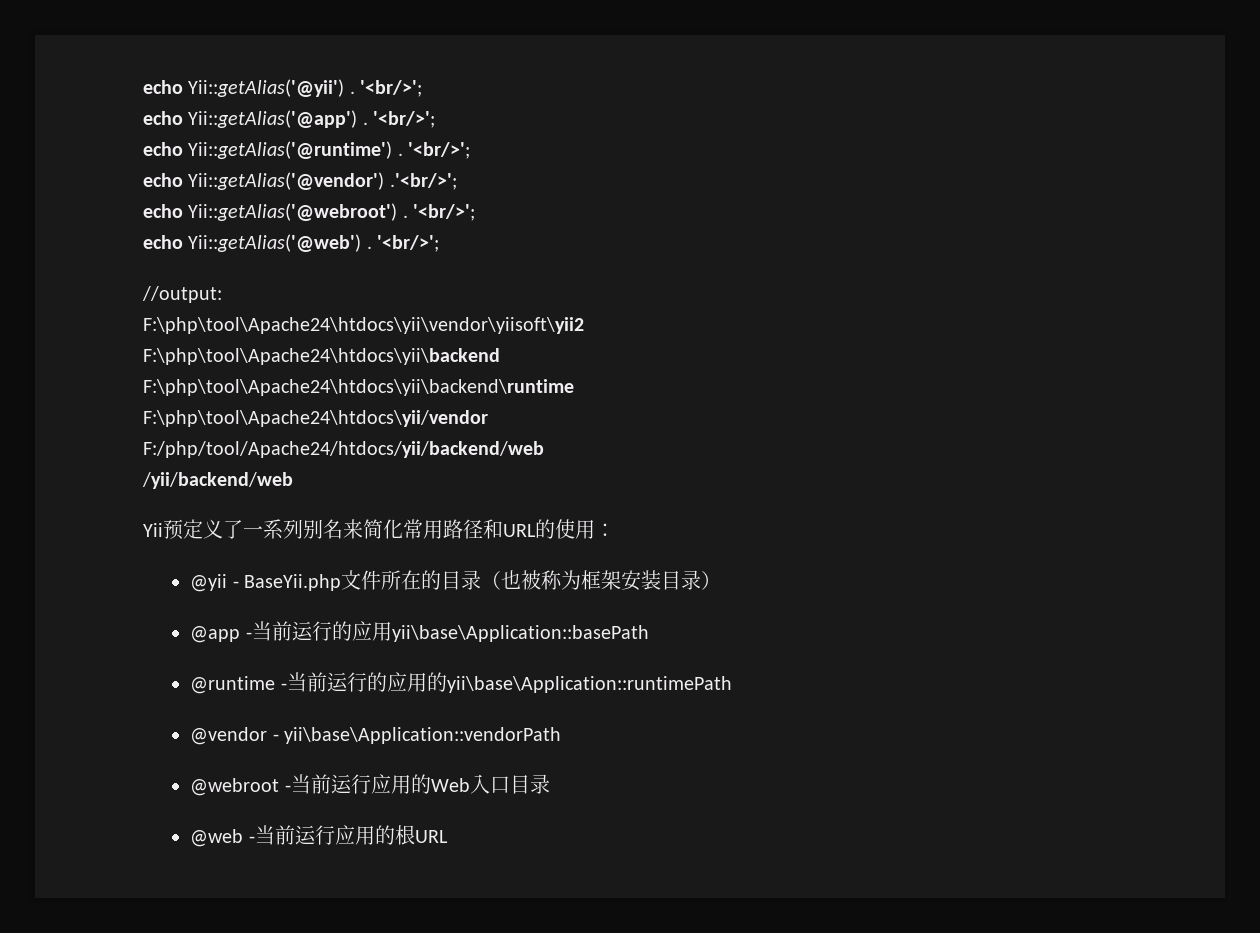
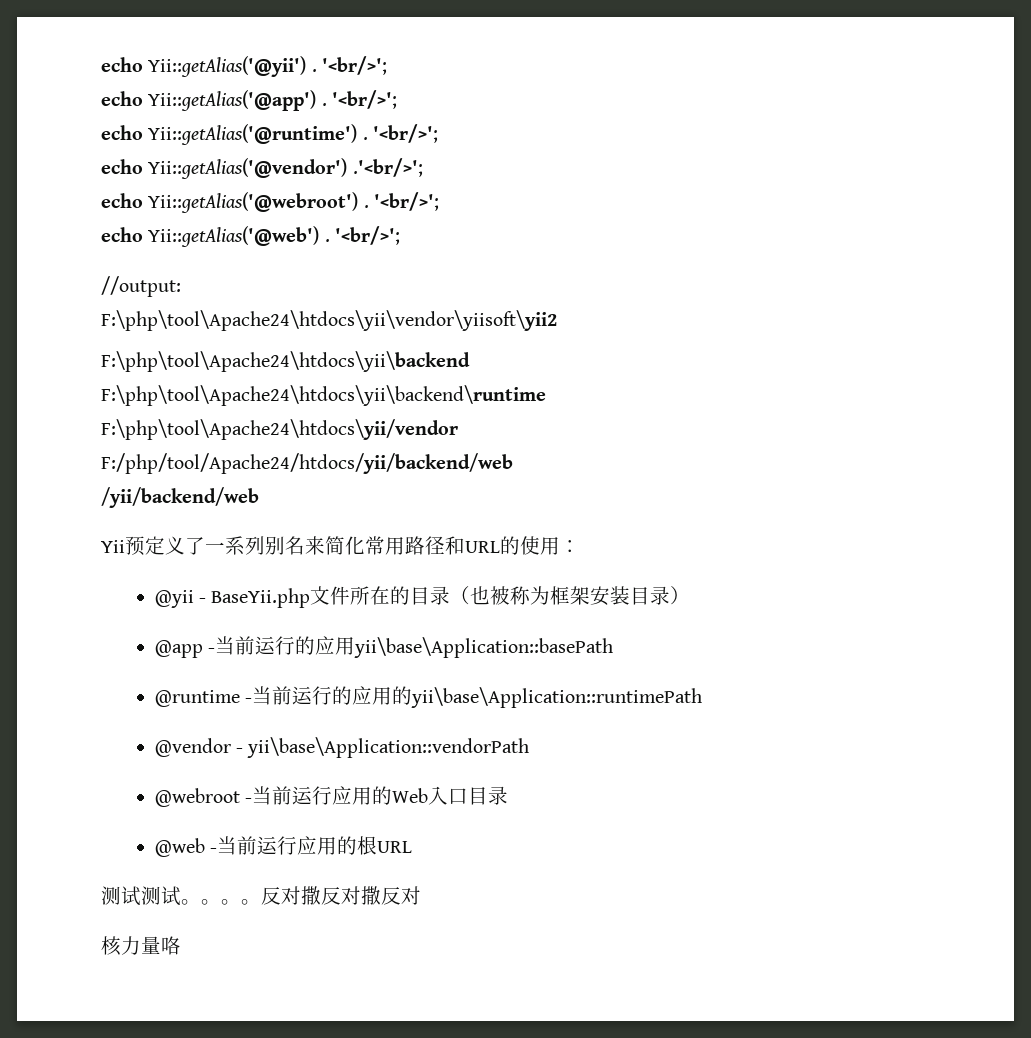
(448, 836) none -> [101,886,421,906] [101,936,181,956] // 测试测试。。。。反对撒反对撒反对 // 核力量咯

